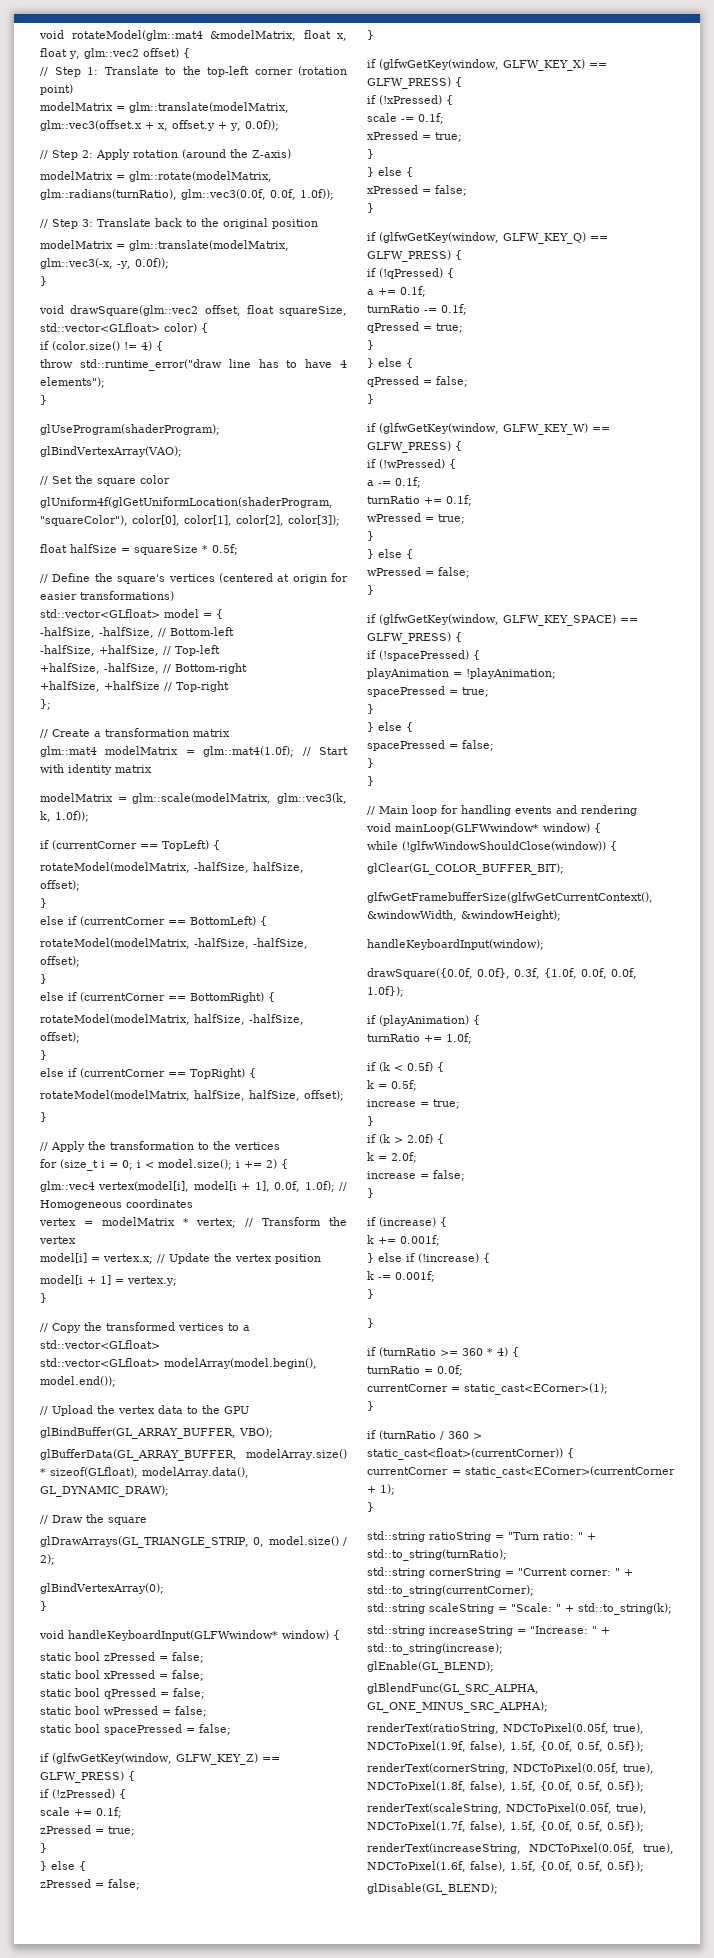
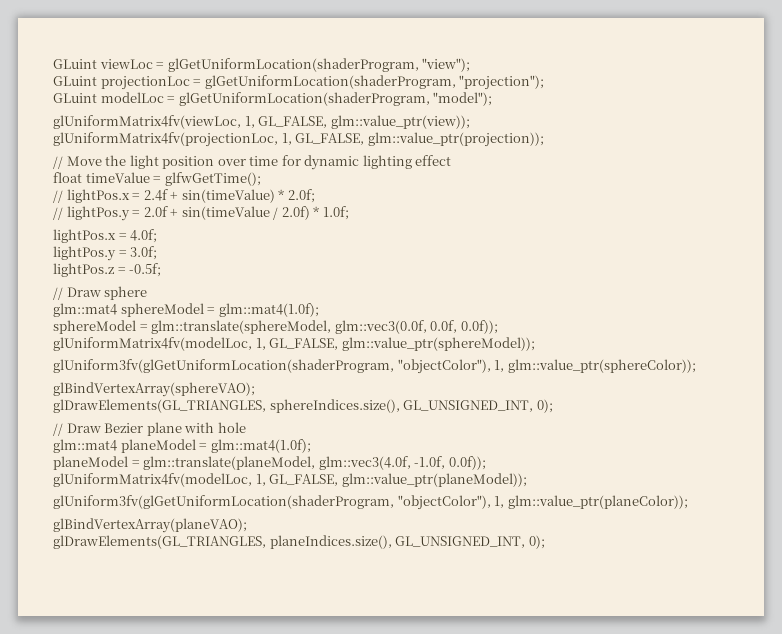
[39,30,347,41] [40,48,190,59] [40,66,347,77] [40,84,73,95] [40,102,289,113] [40,120,279,131] [40,149,291,160] [40,171,272,182] [40,189,334,200] [40,218,318,229] [40,240,289,251] [40,258,169,269] [40,276,47,286] [39,305,347,316] [40,323,208,333] [40,341,163,351] [40,359,347,371] [40,377,105,388] [40,395,47,405] [40,424,220,435] [40,446,182,457] [40,475,170,486] [40,497,333,508] [40,515,340,526] [40,544,238,555] [40,573,348,584] [40,591,174,601] [40,609,223,619] [40,627,234,638] [40,645,220,656] [40,663,247,674] [40,681,229,692] [40,699,51,710] [40,728,230,738] [40,746,348,757] [40,764,152,775] [40,793,347,804] [40,811,89,822] [40,840,220,851] [40,862,304,873] [40,880,80,891] [40,898,47,908] [40,916,267,926] [40,938,308,949] [40,956,80,967] [40,974,47,984] [40,992,275,1003] [40,1014,304,1025] [40,1032,80,1043] [40,1050,47,1060] [40,1068,256,1079] [40,1090,344,1101] [40,1112,47,1122] [40,1141,280,1152] [40,1159,288,1171] [40,1181,347,1192] [40,1199,193,1210] [39,1217,347,1228] [39,1236,76,1244] [40,1253,321,1264] [40,1275,177,1286] [40,1293,47,1303] [40,1322,250,1333] [40,1340,160,1349] [40,1358,317,1369] [40,1376,116,1387] [40,1405,249,1416] [40,1427,273,1439] [40,1449,348,1461] [40,1467,249,1478] [40,1485,169,1497] [40,1514,147,1525] [40,1536,347,1548] [40,1554,55,1565] [40,1583,164,1594] [40,1601,47,1611] [39,1630,340,1641] [40,1652,204,1663] [40,1670,204,1681] [40,1688,205,1699] [40,1706,207,1717] [40,1724,231,1735] [40,1753,280,1765] [40,1771,135,1783] [40,1789,126,1799] [40,1807,122,1818] [40,1825,135,1836] [40,1843,47,1853] [40,1861,86,1871] [40,1879,140,1890] [367,30,374,40] [367,59,607,71] [367,77,462,89] [367,95,453,105] [367,113,444,124] [367,131,462,142] [367,149,374,159] [367,167,413,177] [367,185,467,196] [367,203,374,213] [367,232,608,244] [367,250,462,262] [367,268,454,279] [367,286,426,297] [367,304,467,315] [367,322,463,333] [367,340,374,350] [367,358,413,368] [367,376,468,387] [367,394,374,404] [367,423,610,435] [367,441,462,453] [367,459,456,469] [367,477,421,488] [367,495,472,506] [367,513,465,524] [367,531,374,541] [367,549,413,559] [367,567,470,578] [367,585,374,595] [367,614,638,626] [367,632,462,644] [367,650,480,661] [367,668,556,679] [367,686,489,697] [367,704,374,714] [367,722,413,732] [367,740,494,751] [367,758,374,768] [367,776,374,786] [367,805,637,816] [366,823,601,834] [367,841,617,852] [367,863,564,875] [367,892,653,903] [367,910,561,921] [367,939,544,950] [367,968,637,979] [367,986,404,997] [367,1015,480,1026] [367,1033,472,1044] [367,1062,444,1072] [367,1080,417,1091] [367,1099,460,1109] [367,1116,374,1126] [367,1134,444,1144] [367,1152,417,1163] [367,1170,465,1181] [367,1188,374,1198] [367,1217,447,1227] [367,1235,440,1246] [367,1253,490,1263] [367,1271,435,1282] [367,1289,374,1299] [367,1318,374,1328] [367,1347,519,1357] [367,1365,463,1376] [367,1383,608,1395] [367,1401,374,1411] [367,1430,482,1440] [367,1448,574,1460] [367,1466,675,1478] [367,1484,395,1495] [367,1502,374,1512] [367,1531,596,1542] [367,1549,507,1561] [367,1567,633,1578] [367,1585,534,1597] [367,1603,672,1615] [367,1625,610,1636] [367,1643,503,1655] [367,1661,494,1673] [367,1683,539,1695] [367,1701,548,1713] [367,1723,644,1734] [367,1741,644,1752] [367,1763,654,1774] [367,1781,644,1792] [367,1803,647,1814] [367,1821,644,1832] [367,1843,674,1854] [367,1861,644,1872] [367,1883,498,1895] void rotateModel(glm::mat4 &modelMatrix, float x, float y, glm::vec2 offset) { // // Step 1: Translate to the top-left corner (rotation point) // modelMatrix = glm::translate(modelMatrix, glm::vec3(offset.x + x, offset.y + y, 0.0f)); // // Step 2: Apply rotation (around the Z-axis) // modelMatrix = glm::rotate(modelMatrix, glm::radians(turnRatio), glm::vec3(0.0f, 0.0f, 1.0f)); // // Step 3: Translate back to the original position // modelMatrix = glm::translate(modelMatrix, glm::vec3(-x, -y, 0.0f)); // } // void drawSquare(glm::vec2 offset, float squareSize, std::vector<GLfloat> color) { // if (color.size() != 4) { // throw std::runtime_error("draw line has to have 4 elements"); // } // glUseProgram(shaderProgram); // glBindVertexArray(VAO); // // Set the square color // glUniform4f(glGetUniformLocation(shaderProgram, "squareColor"), color[0], color[1], color[2], color[3]); // float halfSize = squareSize * 0.5f; // // Define the square's vertices (centered at origin for easier transformations) // std::vector<GLfloat> model = { // -halfSize, -halfSize, // Bottom-left // -halfSize, +halfSize, // Top-left // +halfSize, -halfSize, // Bottom-right // +halfSize, +halfSize // Top-right // }; // // Create a transformation matrix // glm::mat4 modelMatrix = glm::mat4(1.0f); // Start with identity matrix // modelMatrix = glm::scale(modelMatrix, glm::vec3(k, k, 1.0f)); // if (currentCorner == TopLeft) { // rotateModel(modelMatrix, -halfSize, halfSize, offset); // } // else if (currentCorner == BottomLeft) { // rotateModel(modelMatrix, -halfSize, -halfSize, offset); // } // else if (currentCorner == BottomRight) { // rotateModel(modelMatrix, halfSize, -halfSize, offset); // } // else if (currentCorner == TopRight) { // rotateModel(modelMatrix, halfSize, halfSize, offset); // } // // Apply the transformation to the vertices // for (size_t i = 0; i < model.size(); i += 2) { // glm::vec4 vertex(model[i], model[i + 1], 0.0f, 1.0f); // Homogeneous coordinates // vertex = modelMatrix * vertex; // Transform the vertex // model[i] = vertex.x; // Update the vertex position // model[i + 1] = vertex.y; // } // // Copy the transformed vertices to a std::vector<GLfloat> // std::vector<GLfloat> modelArray(model.begin(), model.end()); // // Upload the vertex data to the GPU // glBindBuffer(GL_ARRAY_BUFFER, VBO); // glBufferData(GL_ARRAY_BUFFER, modelArray.size() * sizeof(GLfloat), modelArray.data(), GL_DYNAMIC_DRAW); // // Draw the square // glDrawArrays(GL_TRIANGLE_STRIP, 0, model.size() / 2); // glBindVertexArray(0); // } // void handleKeyboardInput(GLFWwindow* window) { // static bool zPressed = false; // static bool xPressed = false; // static bool qPressed = false; // static bool wPressed = false; // static bool spacePressed = false; // if (glfwGetKey(window, GLFW_KEY_Z) == GLFW_PRESS) { // if (!zPressed) { // scale += 0.1f; // zPressed = true; // } // } else { // zPressed = false; // } // if (glfwGetKey(window, GLFW_KEY_X) == GLFW_PRESS) { // if (!xPressed) { // scale -= 0.1f; // xPressed = true; // } // } else { // xPressed = false; // } // if (glfwGetKey(window, GLFW_KEY_Q) == GLFW_PRESS) { // if (!qPressed) { // a += 0.1f; // turnRatio -= 0.1f; // qPressed = true; // } // } else { // qPressed = false; // } // if (glfwGetKey(window, GLFW_KEY_W) == GLFW_PRESS) { // if (!wPressed) { // a -= 0.1f; // turnRatio += 0.1f; // wPressed = true; // } // } else { // wPressed = false; // } // if (glfwGetKey(window, GLFW_KEY_SPACE) == GLFW_PRESS) { // if (!spacePressed) { // playAnimation = !playAnimation; // spacePressed = true; // } // } else { // spacePressed = false; // } // } // // Main loop for handling events and rendering // void mainLoop(GLFWwindow* window) { // while (!glfwWindowShouldClose(window)) { // glClear(GL_COLOR_BUFFER_BIT); // glfwGetFramebufferSize(glfwGetCurrentContext(), &windowWidth, &windowHeight); // handleKeyboardInput(window); // drawSquare({0.0f, 0.0f}, 0.3f, {1.0f, 0.0f, 0.0f, 1.0f}); // if (playAnimation) { // turnRatio += 1.0f; // if (k < 0.5f) { // k = 0.5f; // increase = true; // } // if (k > 2.0f) { // k = 2.0f; // increase = false; // } // if (increase) { // k += 0.001f; // } else if (!increase) { // k -= 0.001f; // } // } // if (turnRatio >= 360 * 4) { // turnRatio = 0.0f; // currentCorner = static_cast<ECorner>(1); // } // if (turnRatio / 360 > static_cast<float>(currentCorner)) { // currentCorner = static_cast<ECorner>(currentCorner + 1); // } // std::string ratioString = "Turn ratio: " + std::to_string(turnRatio); // std::string cornerString = "Current corner: " + std::to_string(currentCorner); // std::string scaleString = "Scale: " + std::to_string(k); // std::string increaseString = "Increase: " + std::to_string(increase); // glEnable(GL_BLEND); // glBlendFunc(GL_SRC_ALPHA, GL_ONE_MINUS_SRC_ALPHA); // renderText(ratioString, NDCToPixel(0.05f, true), NDCToPixel(1.9f, false), 1.5f, {0.0f, 0.5f, 0.5f}); // renderText(cornerString, NDCToPixel(0.05f, true), NDCToPixel(1.8f, false), 1.5f, {0.0f, 0.5f, 0.5f}); // renderText(scaleString, NDCToPixel(0.05f, true), NDCToPixel(1.7f, false), 1.5f, {0.0f, 0.5f, 0.5f}); // renderText(increaseString, NDCToPixel(0.05f, true), NDCToPixel(1.6f, false), 1.5f, {0.0f, 0.5f, 0.5f}); // glDisable(GL_BLEND); -> [53,58,471,72] [53,75,545,90] [53,92,493,106] [53,115,470,129] [53,132,544,147] [53,155,452,170] [53,172,261,186] [53,189,315,203] [53,206,349,221] [53,229,158,243] [53,246,158,261] [53,263,162,277] [53,286,148,300] [53,303,319,317] [53,320,498,334] [53,337,535,351] [53,359,696,374] [53,382,255,397] [53,399,553,413] [53,422,246,436] [53,439,311,453] [53,456,486,470] [53,473,527,487] [53,495,688,510] [53,518,247,533] [53,535,545,549] GLuint viewLoc = glGetUniformLocation(shaderProgram, "view"); // GLuint projectionLoc = glGetUniformLocation(shaderProgram, "projection"); // GLuint modelLoc = glGetUniformLocation(shaderProgram, "model"); // glUniformMatrix4fv(viewLoc, 1, GL_FALSE, glm::value_ptr(view)); // glUniformMatrix4fv(projectionLoc, 1, GL_FALSE, glm::value_ptr(projection)); // // Move the light position over time for dynamic lighting effect // float timeValue = glfwGetTime(); // // lightPos.x = 2.4f + sin(timeValue) * 2.0f; // // lightPos.y = 2.0f + sin(timeValue / 2.0f) * 1.0f; // lightPos.x = 4.0f; // lightPos.y = 3.0f; // lightPos.z = -0.5f; // // Draw sphere // glm::mat4 sphereModel = glm::mat4(1.0f); // sphereModel = glm::translate(sphereModel, glm::vec3(0.0f, 0.0f, 0.0f)); // glUniformMatrix4fv(modelLoc, 1, GL_FALSE, glm::value_ptr(sphereModel)); // glUniform3fv(glGetUniformLocation(shaderProgram, "objectColor"), 1, glm::value_ptr(sphereColor)); // glBindVertexArray(sphereVAO); // glDrawElements(GL_TRIANGLES, sphereIndices.size(), GL_UNSIGNED_INT, 0); // // Draw Bezier plane with hole // glm::mat4 planeModel = glm::mat4(1.0f); // planeModel = glm::translate(planeModel, glm::vec3(4.0f, -1.0f, 0.0f)); // glUniformMatrix4fv(modelLoc, 1, GL_FALSE, glm::value_ptr(planeModel)); // glUniform3fv(glGetUniformLocation(shaderProgram, "objectColor"), 1, glm::value_ptr(planeColor)); // glBindVertexArray(planeVAO); // glDrawElements(GL_TRIANGLES, planeIndices.size(), GL_UNSIGNED_INT, 0);

